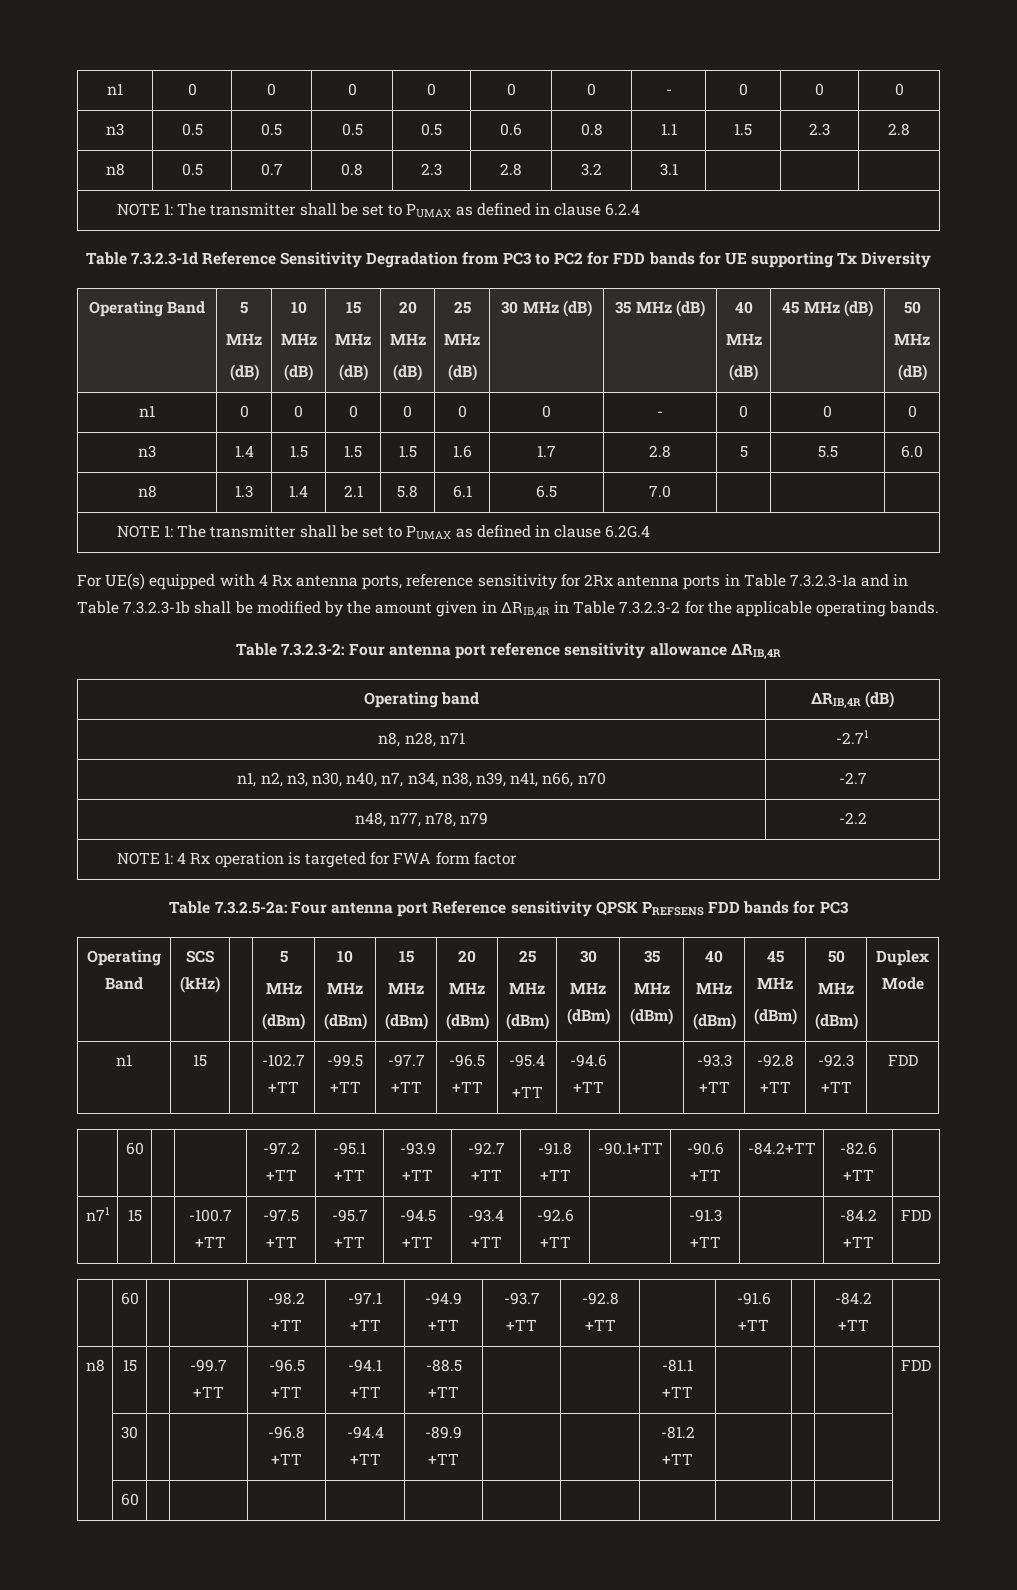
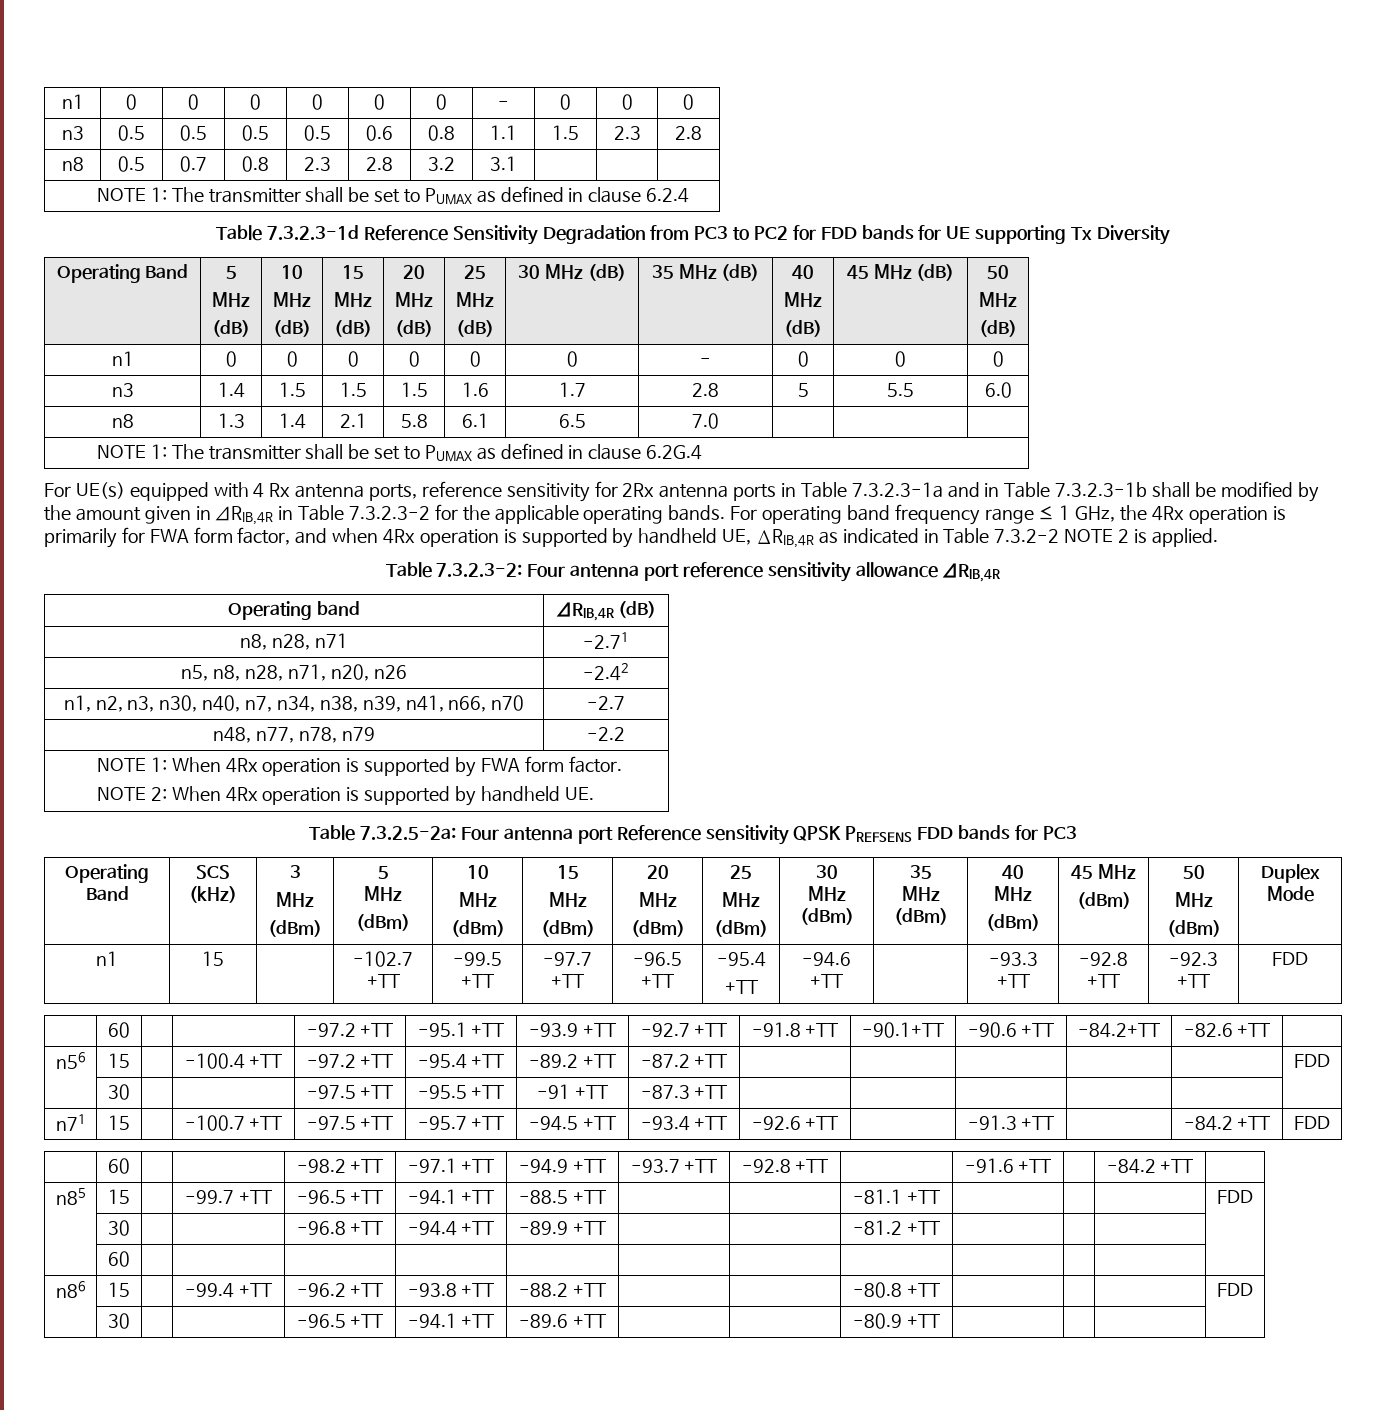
(940, 607) none -> [730,504,1286,525] [44,527,1218,548] For operating band frequency range ≤ 1 GHz, the 4Rx operation is primarily for FWA form factor, and when 4Rx operation is supported by handheld UE, ∆RIB,4R as indicated in Table 7.3.2-2 NOTE 2 is applied.
(869, 737) none -> [181,664,407,681] [583,663,629,681] // n5, n8, n28, n71, n20, n26 | -2.42
[177,852,517,868] 4 Rx operation is targeted for FWA form factor -> [171,756,622,777] [97,786,594,806] When 4Rx operation is supported by FWA form factor. // NOTE 2: When 4Rx operation is supported by handheld UE.
(220, 984) none -> [289,865,301,878] [276,892,314,907] [268,920,322,937] 3 // MHz // (dBm)
(874, 1175) none -> [55,1052,86,1069] [108,1053,130,1068] [184,1053,283,1069] [306,1054,394,1068] [417,1054,505,1069] [529,1054,616,1068] [640,1054,728,1068] [1294,1054,1330,1068] [108,1084,130,1100] [306,1085,394,1099] [417,1085,505,1099] [537,1084,608,1099] [640,1085,728,1099] // n56 | 15 | | -100.4 +TT | -97.2 +TT | -95.4 +TT | -89.2 +TT | -87.2 +TT | | | | | | FDD // | 30 | | | -97.5 +TT | -95.5 +TT | -91 +TT | -87.3 +TT | | | | | |
[85,1359,105,1372] n8 -> [55,1188,86,1205] n85
(139, 1499) none -> [55,1281,86,1298] [108,1282,130,1297] [185,1283,272,1298] [296,1283,384,1297] [407,1283,495,1297] [519,1283,606,1297] [853,1282,940,1298] [1217,1283,1253,1297] [108,1313,130,1329] [296,1314,384,1328] [407,1313,495,1329] [519,1314,606,1328] [853,1313,940,1329] // n86 | 15 | | -99.4 +TT | -96.2 +TT | -93.8 +TT | -88.2 +TT | | | -80.8 +TT | | | | FDD // | 30 | | | -96.5 +TT | -94.1 +TT | -89.6 +TT | | | -80.9 +TT | | | |

